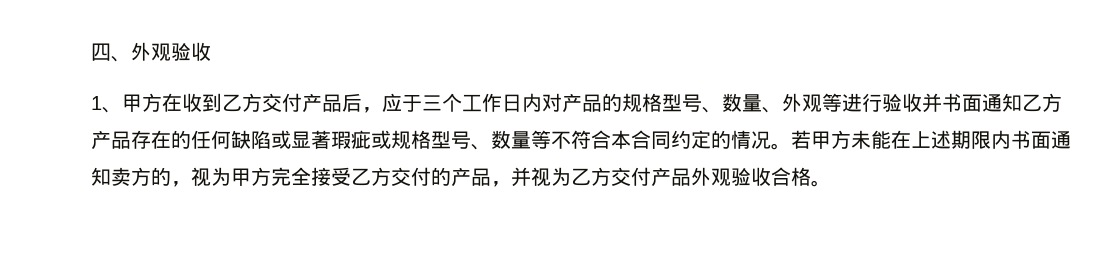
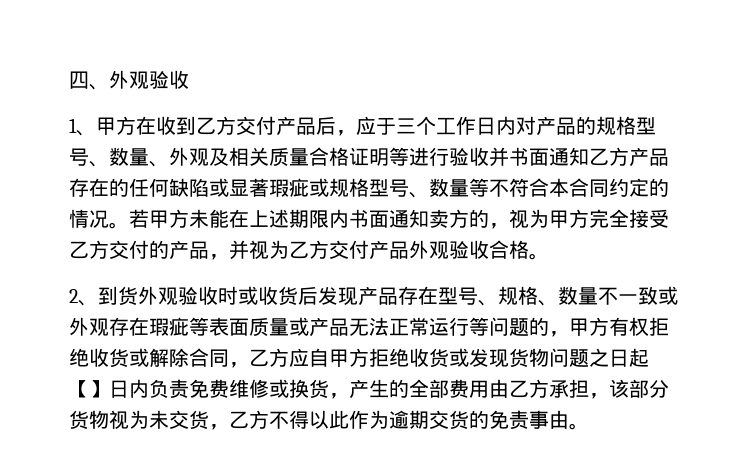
(822, 103) none -> [209,147,389,166] 及相关质量合格证明
(831, 183) none -> [69,286,678,306] [69,317,669,337] [69,348,649,368] [69,379,669,399] [69,410,589,430] // 2、到货外观验收时或收货后发现产品存在型号、规格、数量不一致或外观存在瑕疵等表面质量或产品无法正常运行等问题的，甲方有权拒绝收货或解除合同，乙方应自甲方拒绝收货或发现货物问题之日起【】日内负责免费维修或换货，产生的全部费用由乙方承担，该部分货物视为未交货，乙方不得以此作为逾期交货的免责事由。

